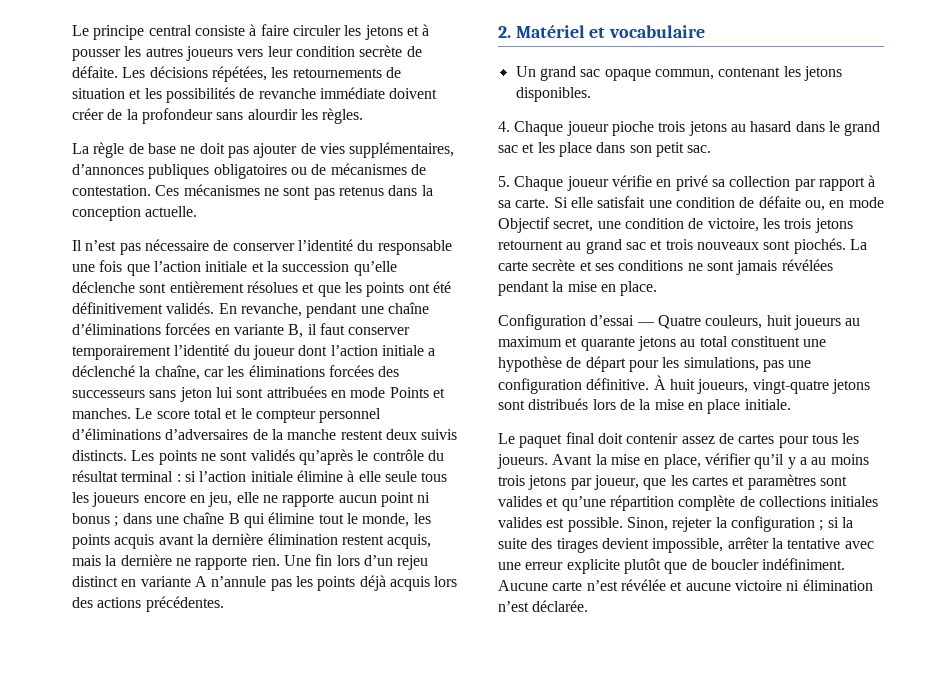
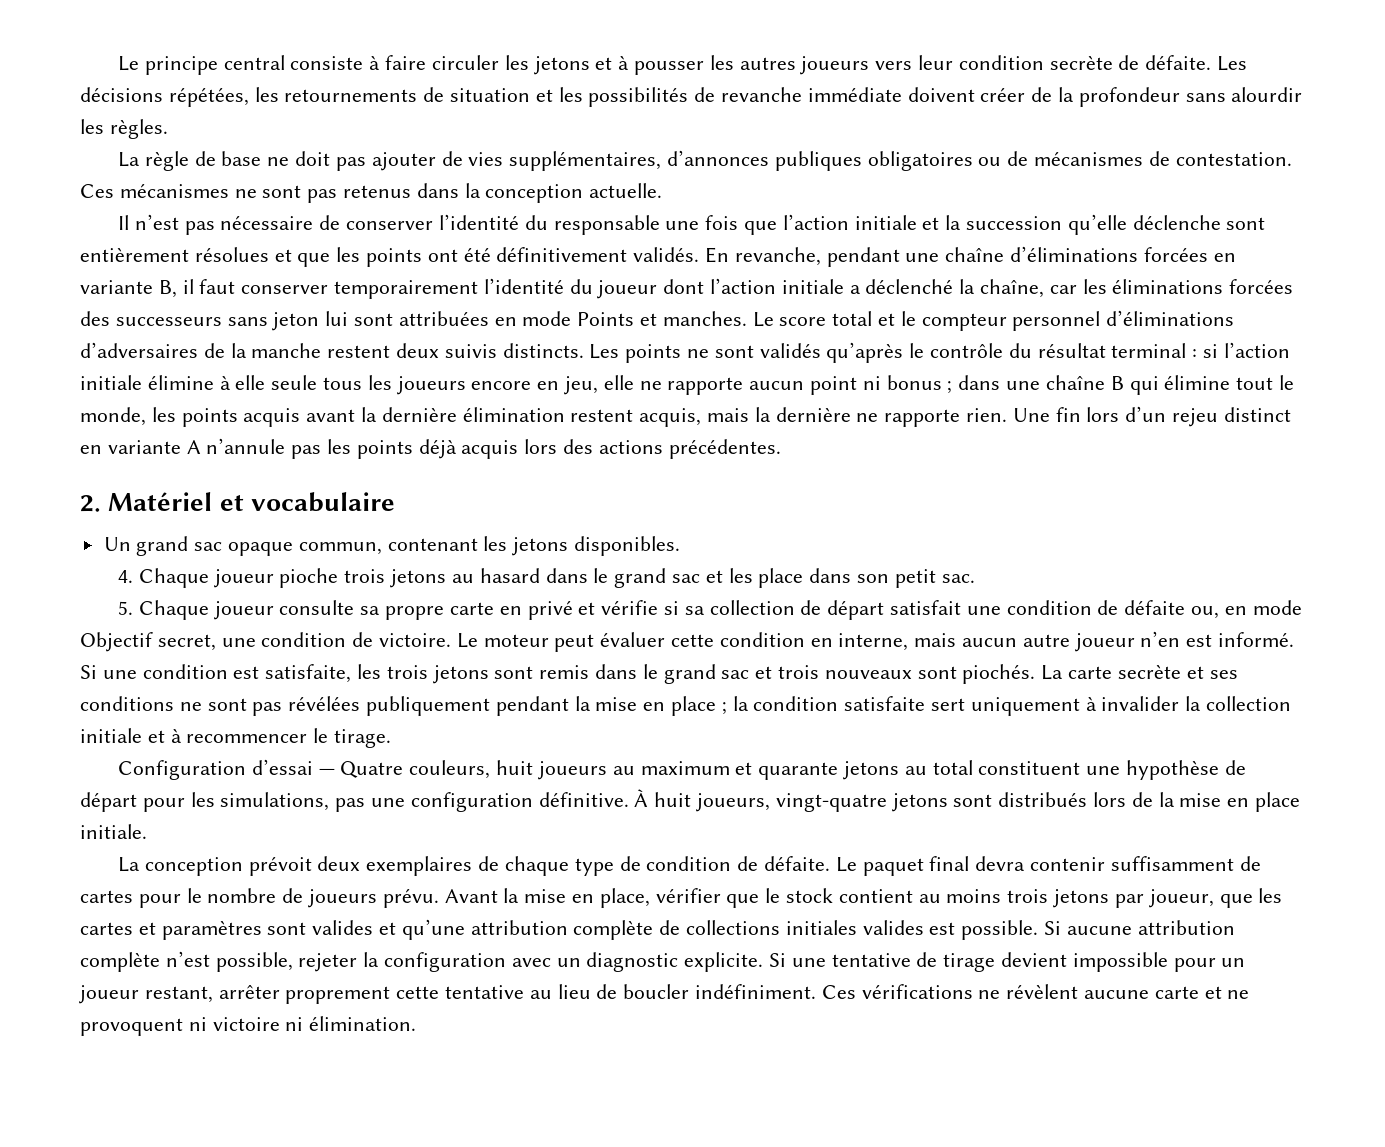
[611,175,876,191] [498,197,593,208] vérifie en privé sa collection par rapport à sa carte. Si elle -> [279,600,885,620] consulte sa propre carte en privé et vérifie si sa collection de départ
[707,218,853,233] [498,240,582,250] victoire, les trois jetons retournent au -> [379,631,1295,652] [80,664,658,684] victoire. Le moteur peut évaluer cette condition en interne, mais aucun autre joueur n’en est informé. Si une condition est satisfaite, les trois jetons sont remis dans le
[736,259,833,275] jamais révélées -> [252,696,491,716] pas révélées publiquement
[620,281,658,296] place. -> [671,696,1292,716] [80,728,392,748] place ; la condition satisfaite sert uniquement à invalider la collection initiale et à recommencer le tirage.
[498,432,860,448] [497,454,548,469] Le paquet final doit contenir assez de cartes pour tous les joueurs. -> [118,856,1261,876] [80,888,439,908] La conception prévoit deux exemplaires de chaque type de condition de défaite. Le paquet final devra contenir suffisamment de cartes pour le nombre de joueurs prévu.
[754,454,807,469] qu’il y a -> [726,888,913,908] que le stock contient
[609,495,674,511] répartition -> [470,920,568,935] attribution
[626,516,853,532] [498,537,874,553] [498,558,846,574] [498,579,873,591] [498,600,589,612] Sinon, rejeter la configuration ; si la suite des tirages devient impossible, arrêter la tentative avec une erreur explicite plutôt que de boucler indéfiniment. Aucune carte n’est révélée et aucune victoire ni élimination n’est déclarée. -> [1044,920,1235,935] [80,951,1246,972] [79,984,1250,1004] [80,1016,417,1036] Si aucune attribution complète n’est possible, rejeter la configuration avec un diagnostic explicite. Si une tentative de tirage devient impossible pour un joueur restant, arrêter proprement cette tentative au lieu de boucler indéfiniment. Ces vérifications ne révèlent aucune carte et ne provoquent ni victoire ni élimination.

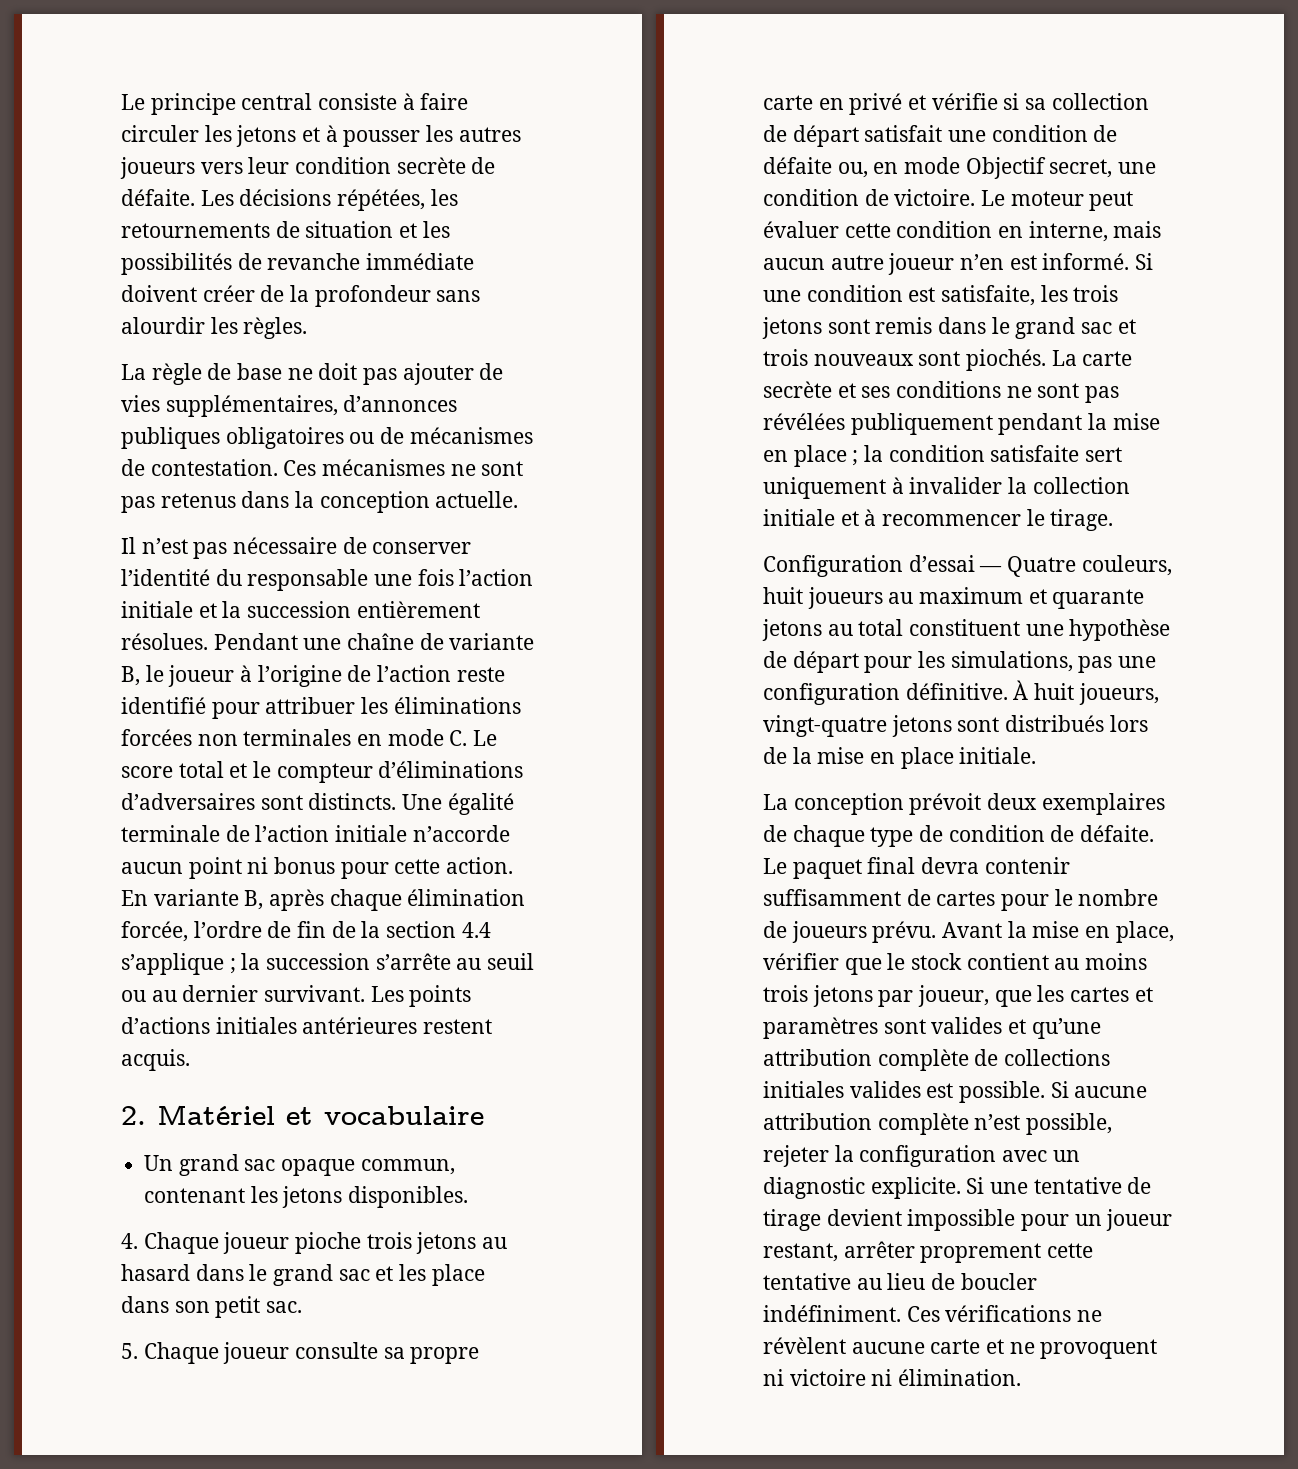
[743,221,777,235] que -> (454, 577) none
[1067,214,1266,235] [80,246,1236,267] [80,278,1294,299] [80,311,747,331] qu’elle déclenche sont entièrement résolues et que les points ont été définitivement validés. En revanche, pendant une chaîne d’éliminations forcées en variante B, il faut conserver temporairement l’identité du joueur dont l’action initiale a déclenché la chaîne, car les éliminations forcées des successeurs sans jeton lui sont attribuées en mode Points et manches. -> [356,601,480,618] [121,633,535,650] [121,665,505,687] [121,697,521,719] [121,729,468,746] entièrement résolues. Pendant une chaîne de variante B, le joueur à l’origine de l’action reste identifié pour attribuer les éliminations forcées non terminales en mode C.
[1012,311,1101,331] personnel -> (373, 773) none
[203,342,1290,363] [80,375,1294,395] [80,406,1291,427] [80,438,781,459] de la manche restent deux suivis distincts. Les points ne sont validés qu’après le contrôle du résultat terminal : si l’action initiale élimine à elle seule tous les joueurs encore en jeu, elle ne rapporte aucun point ni bonus ; dans une chaîne B qui élimine tout le monde, les points acquis avant la dernière élimination restent acquis, mais la dernière ne rapporte rien. Une fin lors d’un rejeu distinct en variante A n’annule pas les points déjà acquis lors des actions précédentes. -> [260,793,514,815] [121,825,510,842] [121,857,514,879] [121,889,526,911] [121,921,491,942] [121,953,535,975] [121,985,472,1007] [121,1017,493,1034] [121,1049,190,1071] sont distincts. Une égalité terminale de l’action initiale n’accorde aucun point ni bonus pour cette action. En variante B, après chaque élimination forcée, l’ordre de fin de la section 4.4 s’applique ; la succession s’arrête au seuil ou au dernier survivant. Les points d’actions initiales antérieures restent acquis.

